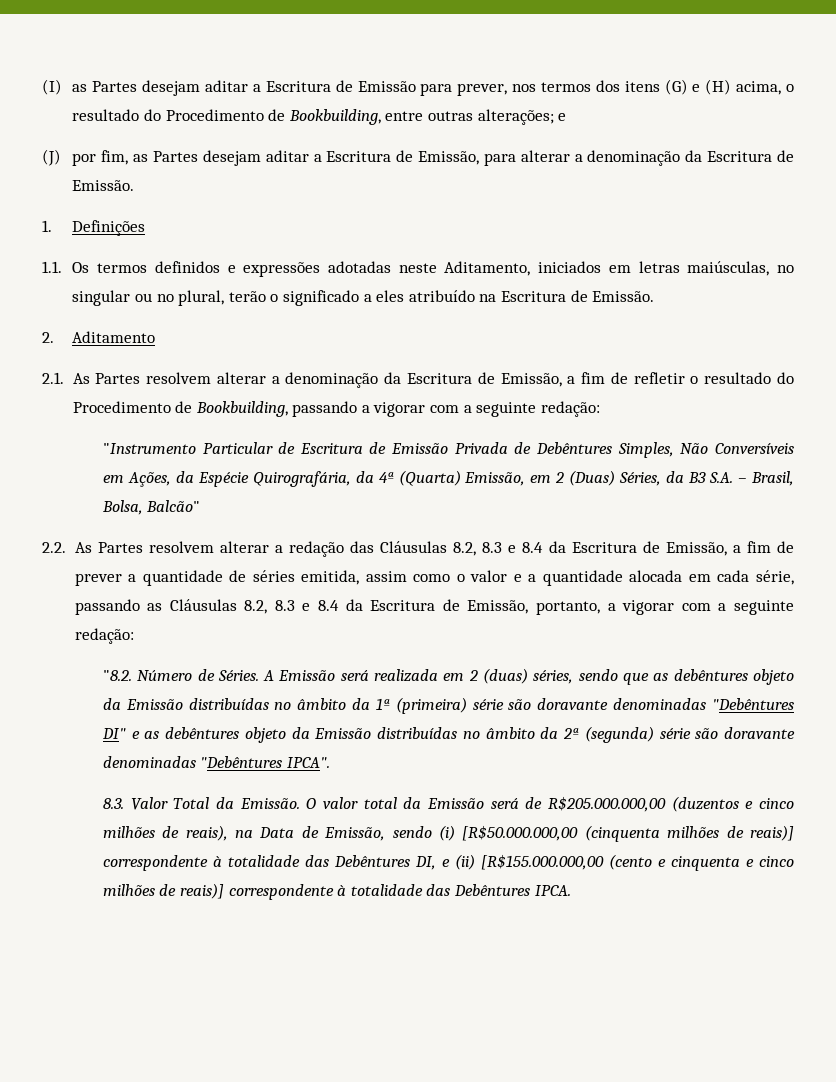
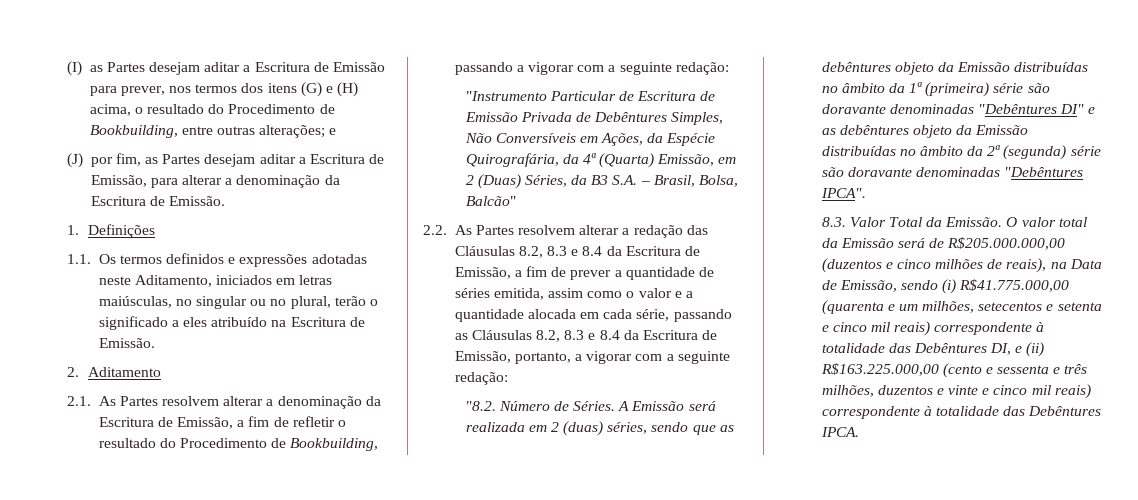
[462,825,794,842] [R$50.000.000,00 (cinquenta milhões de reais)] -> [959,279,1070,292] [821,300,1102,315] [821,321,931,336] R$41.775.000,00 (quarenta e um milhões, setecentos e setenta e cinco mil reais)
[480,854,604,870] [R$155.000.000,00 -> [820,363,939,376] R$163.225.000,00
[670,856,795,871] [102,883,225,899] cinquenta e cinco milhões de reais)] -> [997,364,1088,374] [821,384,1091,399] sessenta e três milhões, duzentos e vinte e cinco mil reais)

